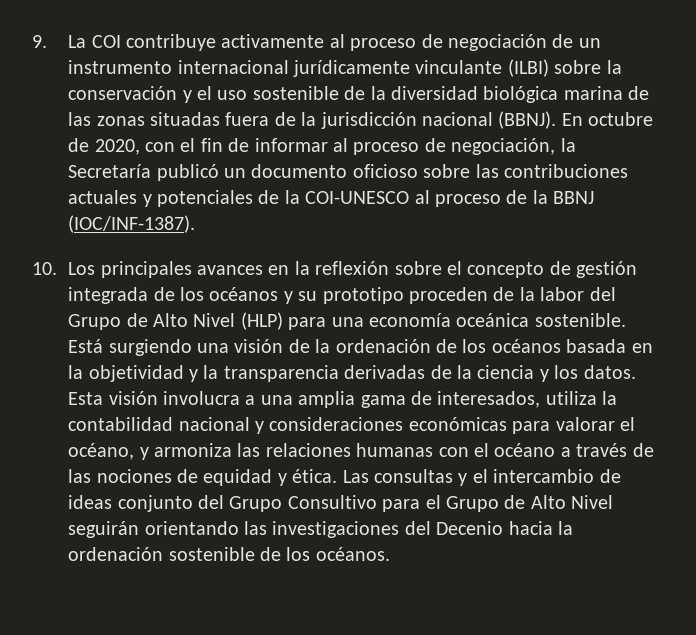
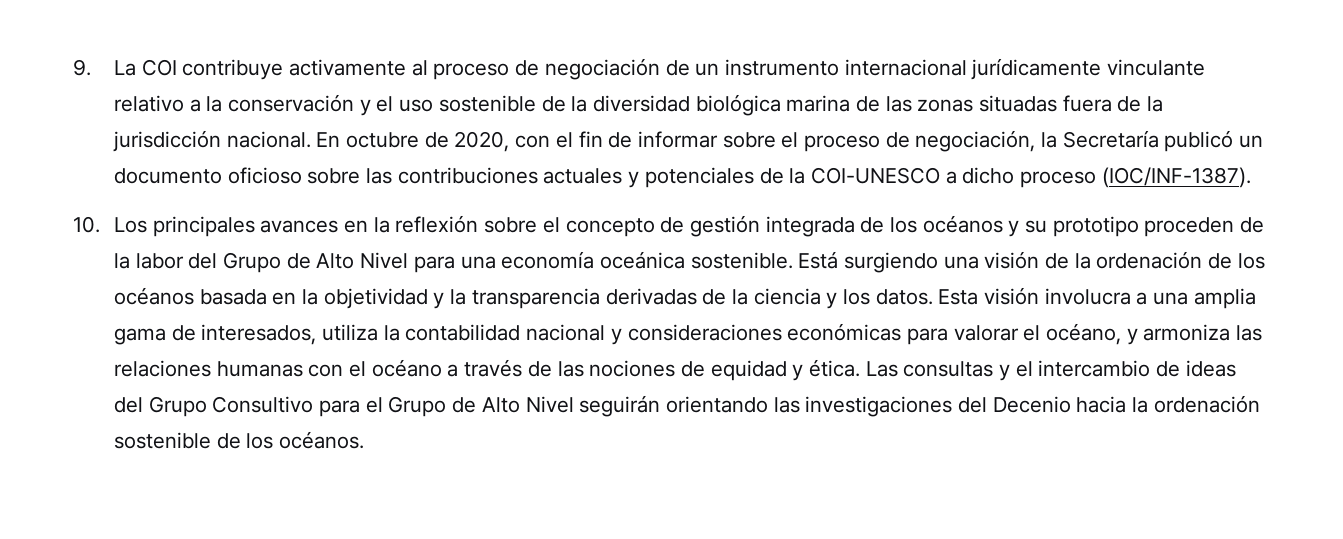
[507,59,602,77] (ILBI) sobre -> [114,95,201,112] relativo a
[422,111,557,129] nacional (BBNJ). -> [226,131,311,148] nacional.
[333,138,349,152] al -> [722,132,799,148] sobre el
[414,190,595,207] al proceso de la BBNJ -> [945,167,1096,188] a dicho proceso
[240,312,283,330] (HLP) -> (409, 260) none
[117,495,193,512] conjunto -> (1236, 368) none

